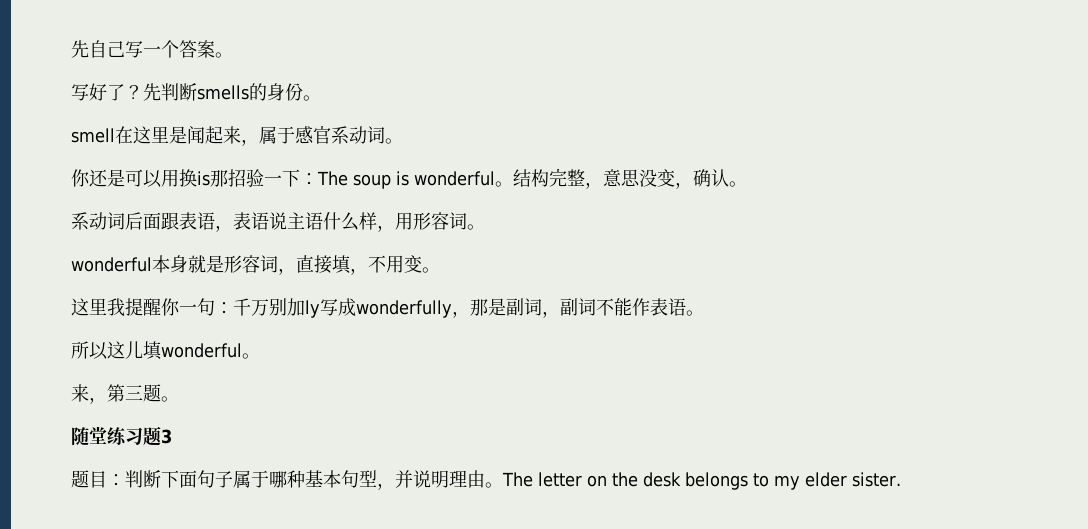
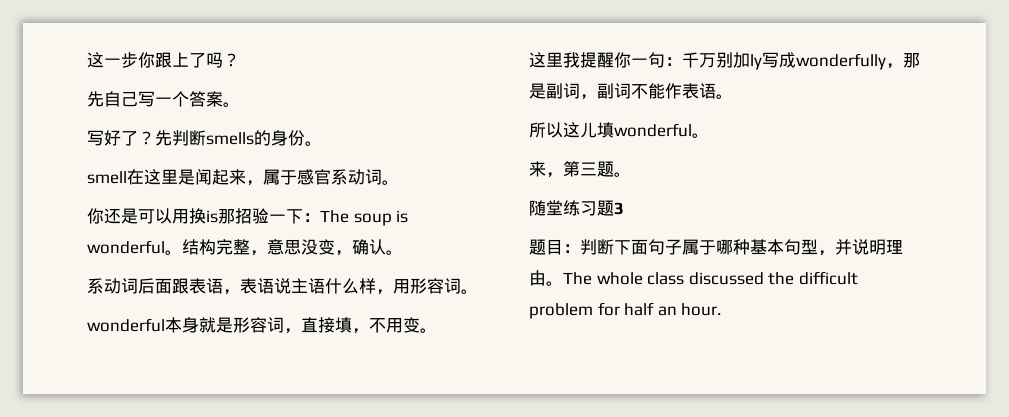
(71, 49) none -> [87,52,240,68] 这一步你跟上了吗？ //
[538,472,901,490] letter on the desk belongs to my elder sister. -> [596,271,858,285] [529,302,722,319] whole class discussed the difficult problem for half an hour.

